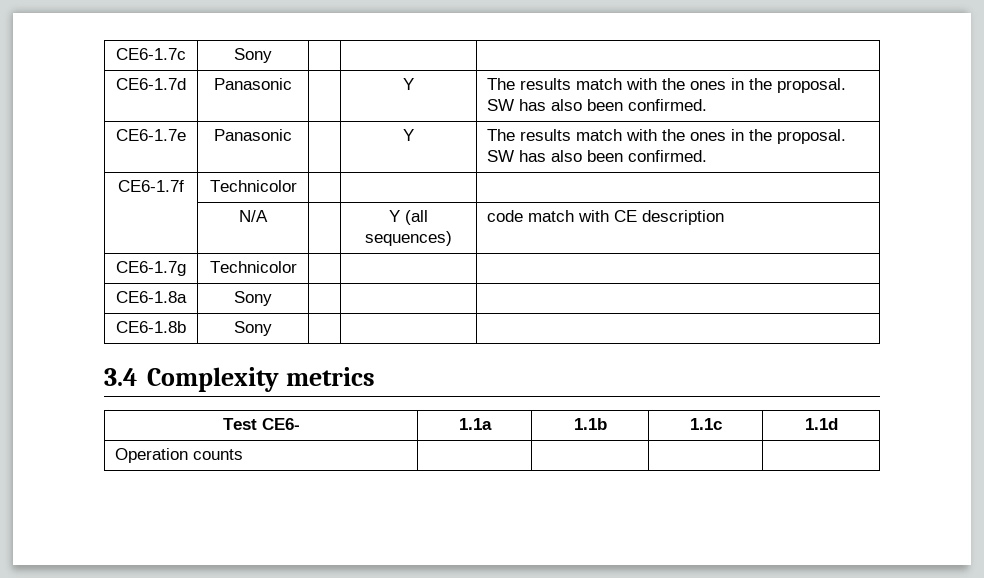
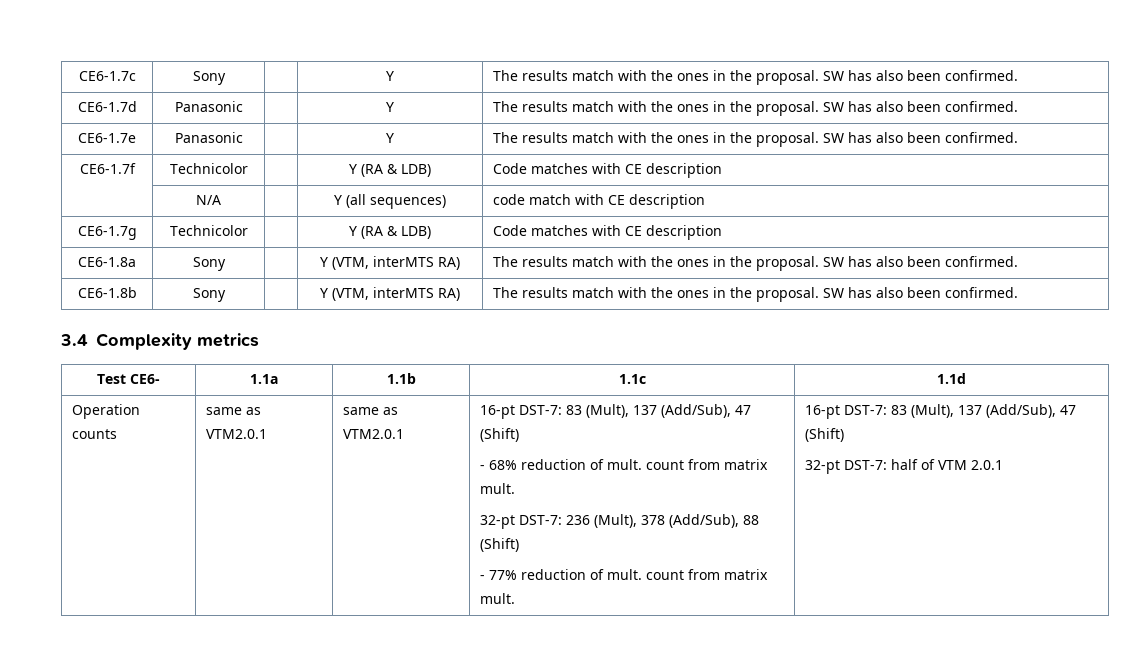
(272, 55) | -> [386,71,394,81] [492,70,1018,85] Y | The results match with the ones in the proposal. SW has also been confirmed.
(297, 186) | -> [349,164,431,177] [492,163,722,178] Y (RA & LDB) | Code matches with CE description
[116,291,187,303] [234,291,272,306] [116,321,186,333] [234,321,272,336] | // CE6-1.8a | Sony | | | // CE6-1.8b | Sony | | | -> [349,226,431,239] [492,225,722,240] [78,257,136,267] [192,257,226,271] [320,256,460,270] [492,256,1018,271] [77,287,137,298] [192,288,226,302] [320,287,460,301] [492,287,1018,302] Y (RA & LDB) | Code matches with CE description // CE6-1.8a | Sony | | Y (VTM, interMTS RA) | The results match with the ones in the proposal. SW has also been confirmed. // CE6-1.8b | Sony | | Y (VTM, interMTS RA) | The results match with the ones in the proposal. SW has also been confirmed.
(244, 454) | | | -> [205,407,261,415] [205,429,267,439] [342,407,398,415] [342,429,404,439] [479,404,751,419] [479,428,519,442] [479,459,768,470] [479,483,515,494] [479,514,759,529] [479,538,519,552] [479,569,768,580] [479,593,515,604] [804,404,1076,419] [804,428,844,442] [804,459,1003,474] same as VTM2.0.1 | same as VTM2.0.1 | 16-pt DST-7: 83 (Mult), 137 (Add/Sub), 47 (Shift) // - 68% reduction of mult. count from matrix mult. // 32-pt DST-7: 236 (Mult), 378 (Add/Sub), 88 (Shift) // - 77% reduction of mult. count from matrix mult. | 16-pt DST-7: 83 (Mult), 137 (Add/Sub), 47 (Shift) // 32-pt DST-7: half of VTM 2.0.1

